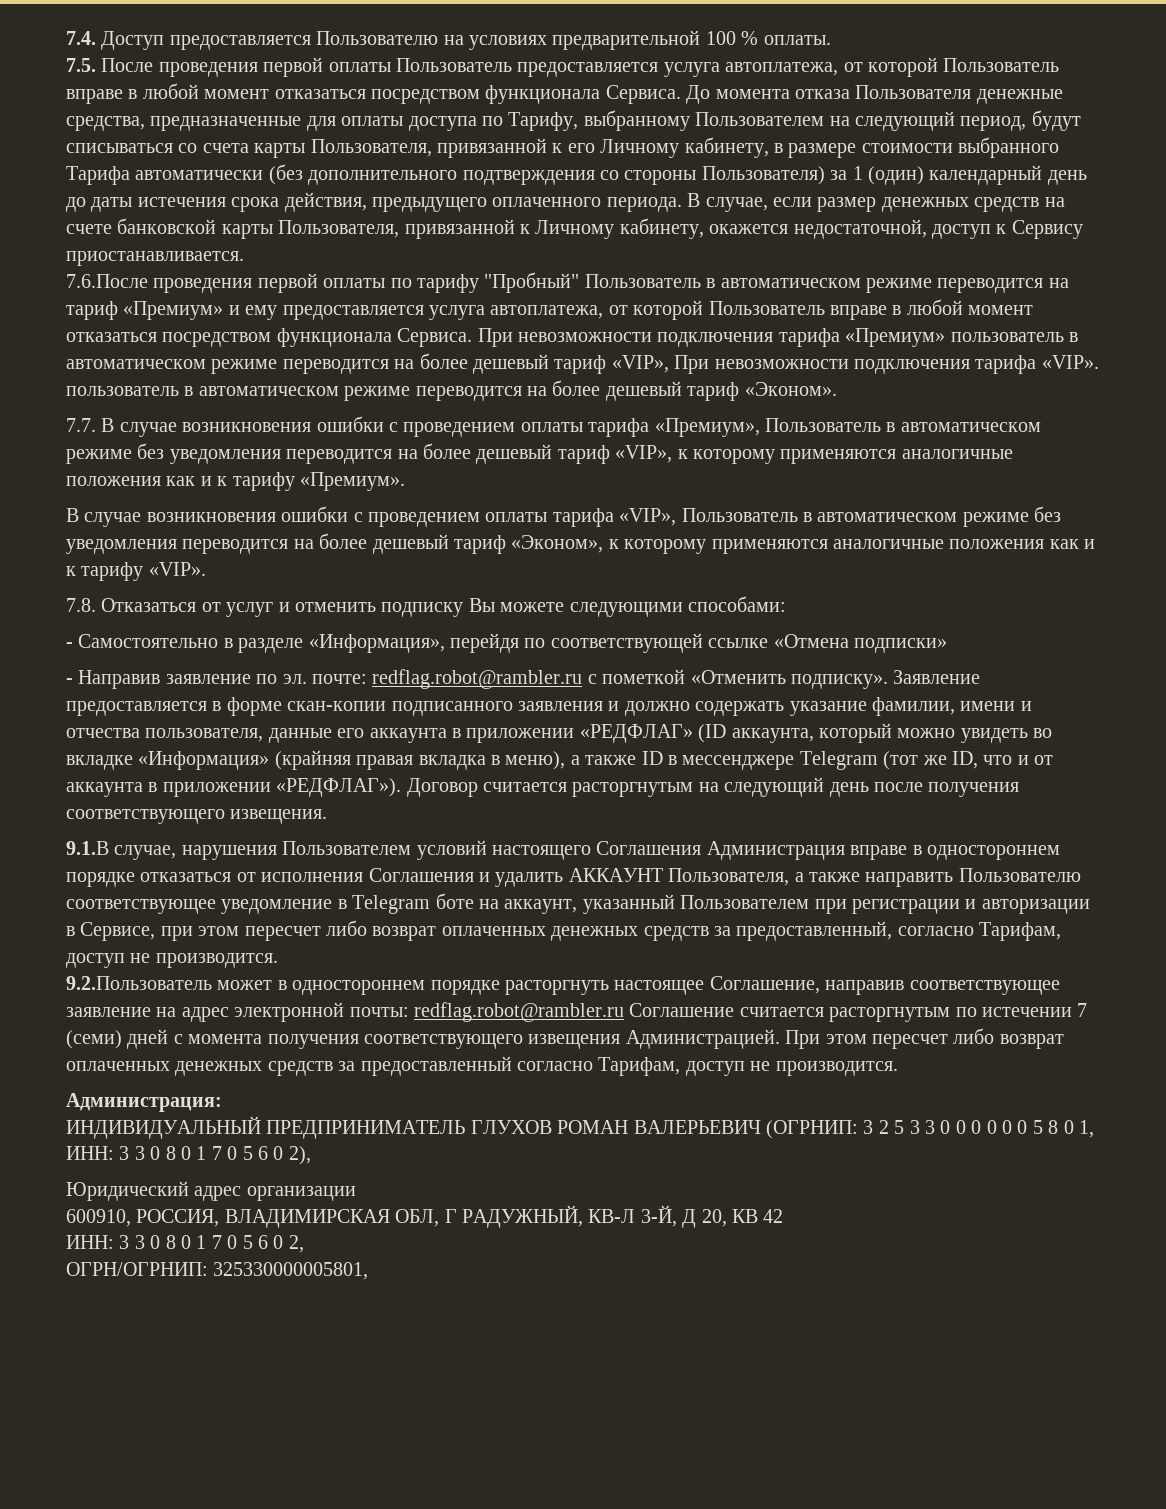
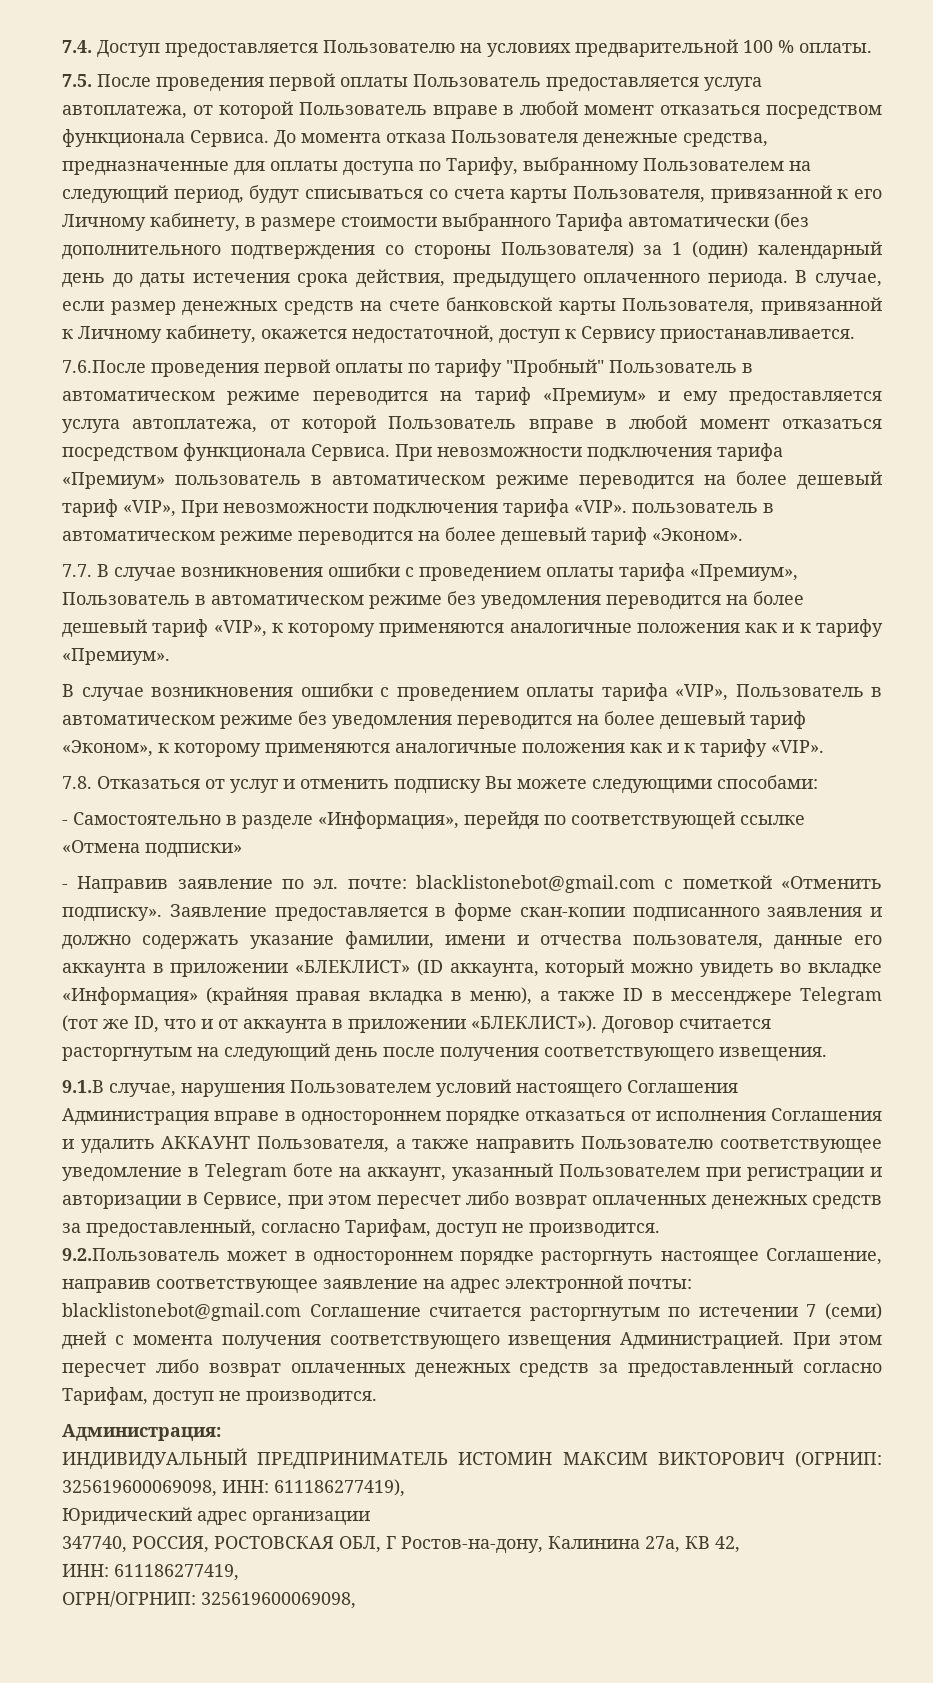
[372,669,583,689] redflag.robot@rambler.ru -> [416,875,655,893] blacklistonebot@gmail.com
[579,724,693,743] «РЕДФЛАГ» -> [295,960,411,973] «БЛЕКЛИСТ»
[276,778,402,797] «РЕДФЛАГ»). -> [471,1015,597,1032] «БЛЕКЛИСТ»).
[414,1002,624,1022] redflag.robot@rambler.ru -> [62,1303,301,1321] blacklistonebot@gmail.com
[470,1120,1094,1139] [66,1146,311,1165] [66,1181,356,1201] [66,1205,784,1228] [66,1235,304,1253] ГЛУХОВ РОМАН ВАЛЕРЬЕВИЧ (ОГРНИП: 3 2 5 3 3 0 0 0 0 0 0 5 8 0 1, ИНН: 3 3 0 8 0 1 7 0 5 6 0 2), // Юридический адрес организации // 600910, РОССИЯ, ВЛАДИМИРСКАЯ ОБЛ, Г РАДУЖНЫЙ, КВ-Л 3-Й, Д 20, КВ 42 // ИНН: 3 3 0 8 0 1 7 0 5 6 0 2, -> [458,1451,882,1468] [62,1479,405,1497] [62,1507,370,1526] [62,1536,740,1554] [62,1564,239,1581] ИСТОМИН МАКСИМ ВИКТОРОВИЧ (ОГРНИП: 325619600069098, ИНН: 611186277419), // Юридический адрес организации // 347740, РОССИЯ, РОСТОВСКАЯ ОБЛ, Г Ростов-на-дону, Калинина 27а, КВ 42, // ИНН: 611186277419,
[213,1262,369,1280] 325330000005801, -> [201,1592,356,1609] 325619600069098,

